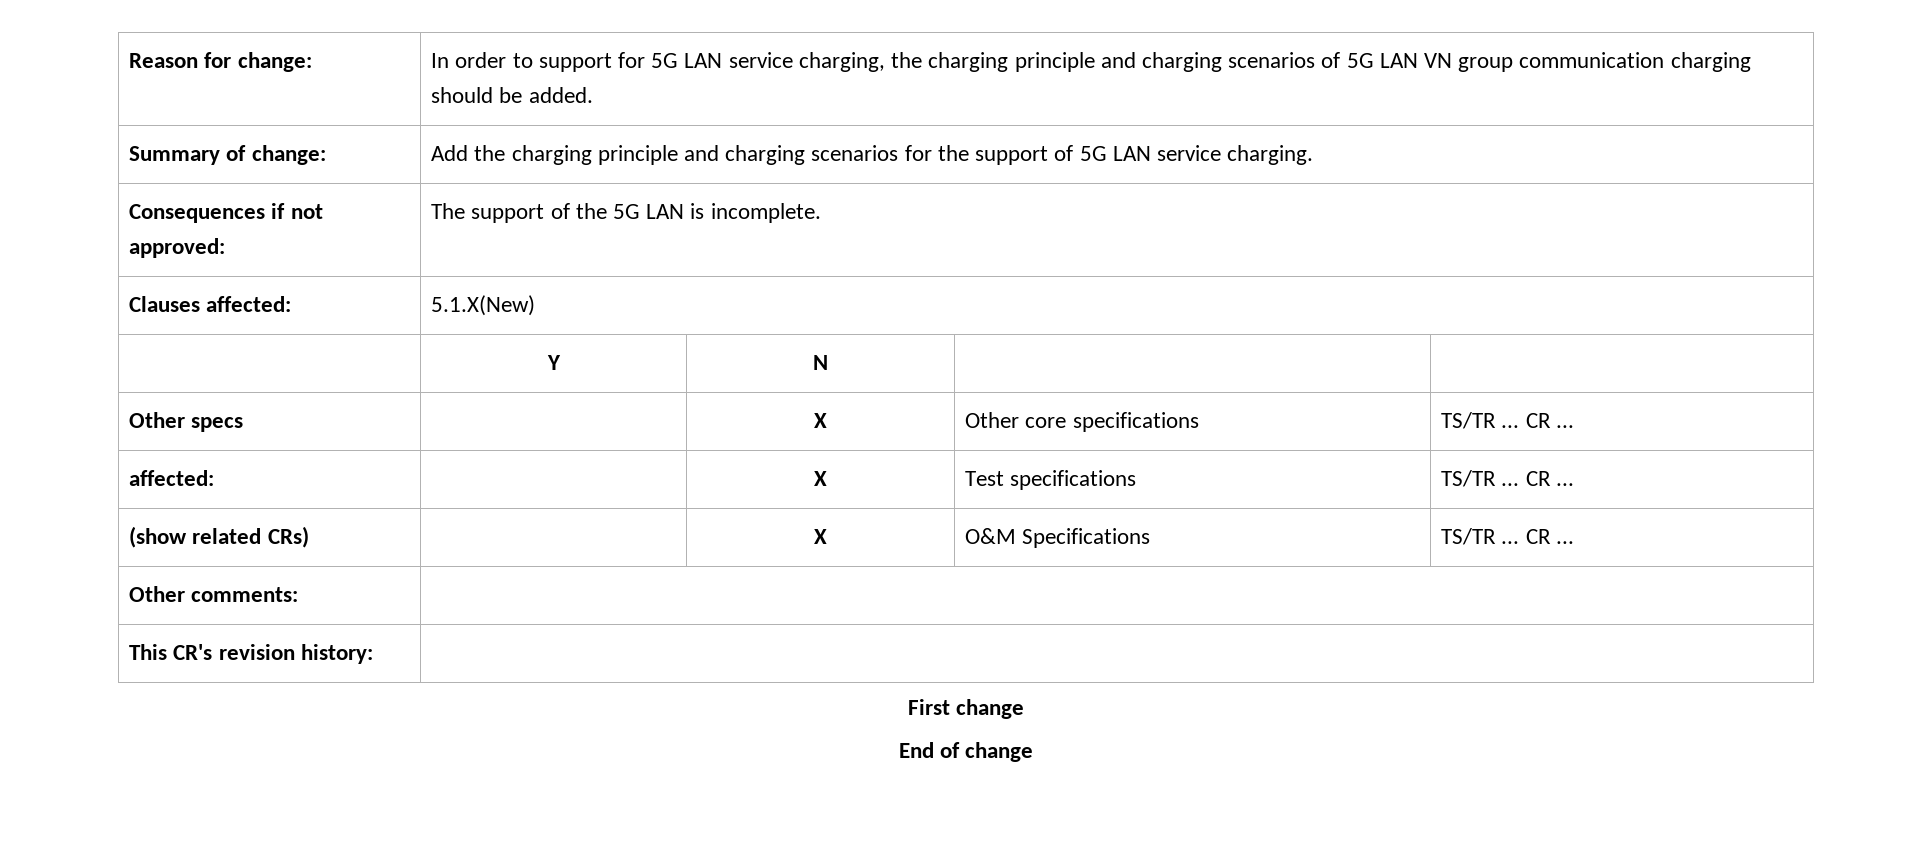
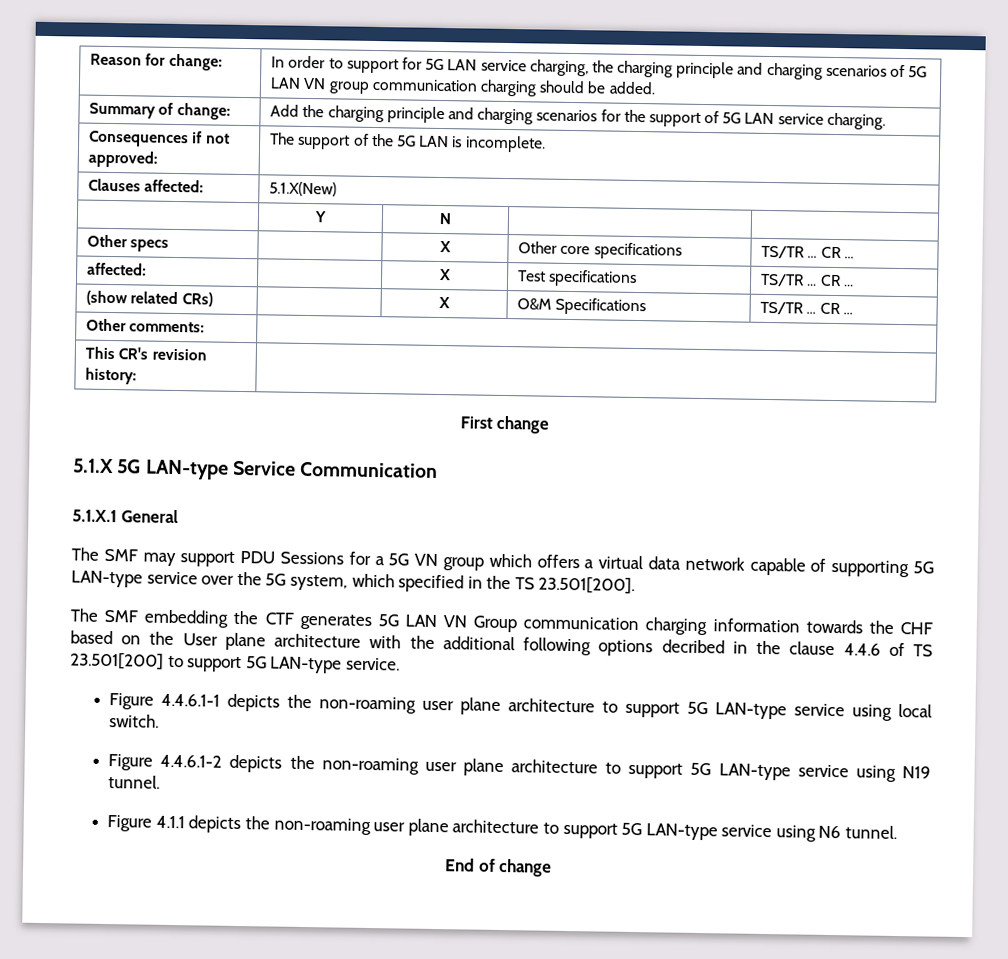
(1025, 709) none -> [73,458,439,480] [72,509,179,524] [71,547,934,578] [71,570,636,595] [70,608,933,636] [70,630,934,657] [70,652,400,674] [109,693,933,721] [109,714,160,728] [108,754,932,782] [108,775,161,789] [107,815,898,842] // 5.1.X 5G LAN-type Service Communication // 5.1.X.1 General // The SMF may support PDU Sessions for a 5G VN group which offers a virtual data network capable of supporting 5G LAN-type service over the 5G system, which specified in the TS 23.501[200]. // The SMF embedding the CTF generates 5G LAN VN Group communication charging information towards the CHF based on the User plane architecture with the additional following options decribed in the clause 4.4.6 of TS 23.501[200] to support 5G LAN-type service. // Figure 4.4.6.1-1 depicts the non-roaming user plane architecture to support 5G LAN-type service using local switch. // Figure 4.4.6.1-2 depicts the non-roaming user plane architecture to support 5G LAN-type service using N19 tunnel. // Figure 4.1.1 depicts the non-roaming user plane architecture to support 5G LAN-type service using N6 tunnel.

